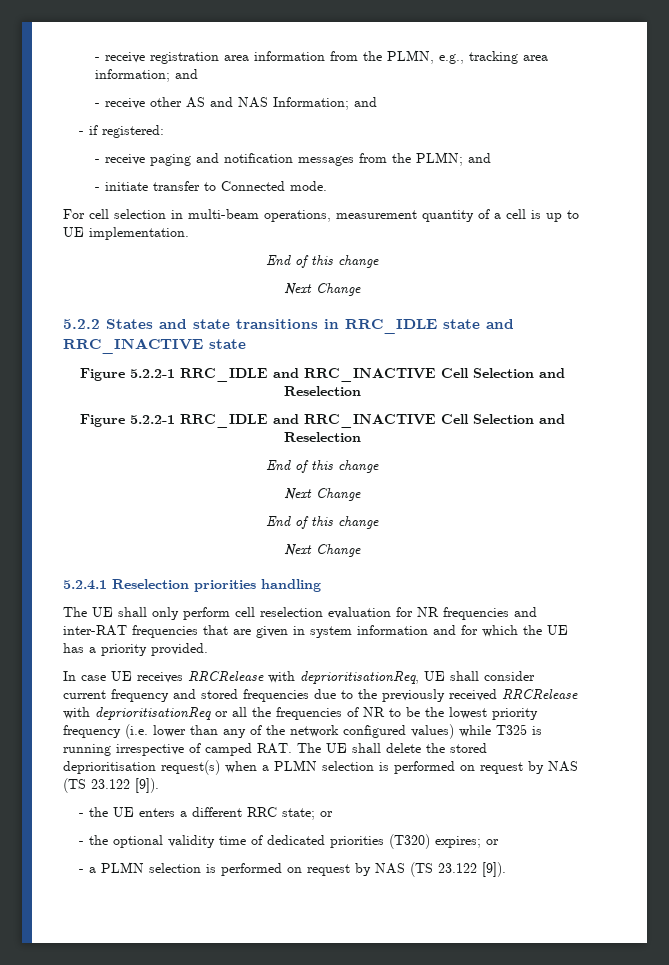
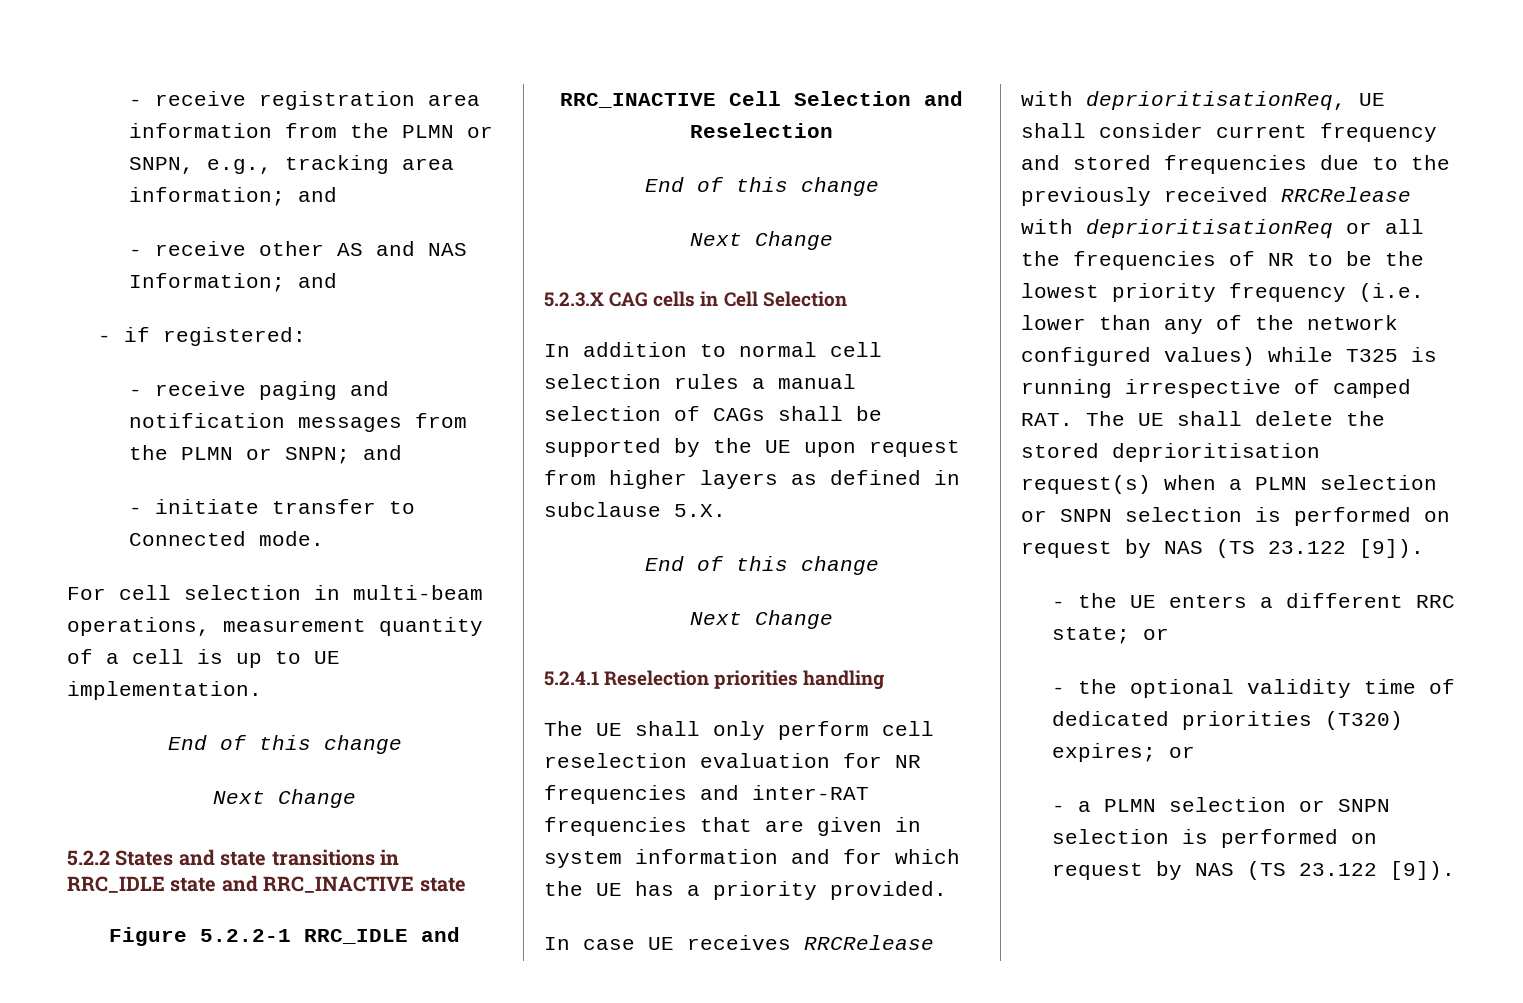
[386,50,434,64] PLMN, -> [401,125,493,138] [128,157,194,174] PLMN or SNPN,
[415,152,463,166] PLMN; -> [180,447,350,464] PLMN or SNPN;
[79,414,565,428] [283,432,361,442] [266,460,379,473] [284,488,361,501] // Figure 5.2.2-1 RRC_IDLE and RRC_INACTIVE Cell Selection and Reselection // End of this change // Next Change -> [644,177,879,196] [690,231,833,250] [544,291,847,307] [544,342,882,357] [544,374,856,389] [544,406,882,421] [544,438,960,457] [544,470,960,489] [544,502,726,517] // End of this change // Next Change // 5.2.3.X CAG cells in Cell Selection // In addition to normal cell selection rules a manual selection of CAGs shall be supported by the UE upon request from higher layers as defined in subclause 5.X.
(374, 766) none -> [1021,507,1242,522] or SNPN selection
(201, 868) none -> [1298,799,1390,812] [1051,829,1169,844] or SNPN selection

